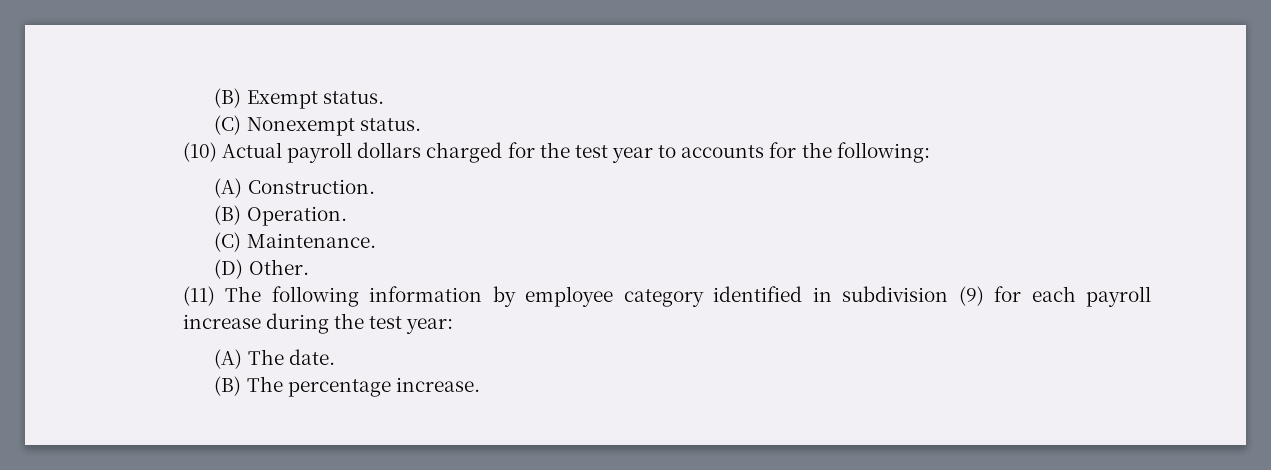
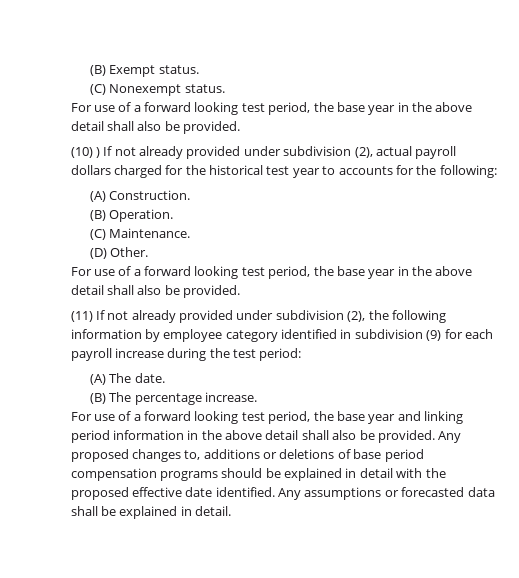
[182,142,283,162] (10) Actual -> [70,102,473,115] [70,121,241,134] [70,146,412,159] For use of a forward looking test period, the base year in the above detail shall also be provided. // (10) ) If not already provided under subdivision (2), actual
(570, 150) none -> [209,165,264,175] historical
[182,286,262,306] (11) The -> [70,266,473,279] [70,285,241,298] [70,310,389,323] For use of a forward looking test period, the base year in the above detail shall also be provided. // (11) If not already provided under subdivision (2), the
[406,318,454,334] year: -> [259,348,302,361] period:
(480, 384) none -> [70,411,464,424] [70,430,462,443] [70,449,424,462] [70,468,446,481] [70,487,495,500] [70,506,232,519] // For use of a forward looking test period, the base year and linking period information in the above detail shall also be provided. Any proposed changes to, additions or deletions of base period compensation programs should be explained in detail with the proposed effective date identified. Any assumptions or forecasted data shall be explained in detail.

